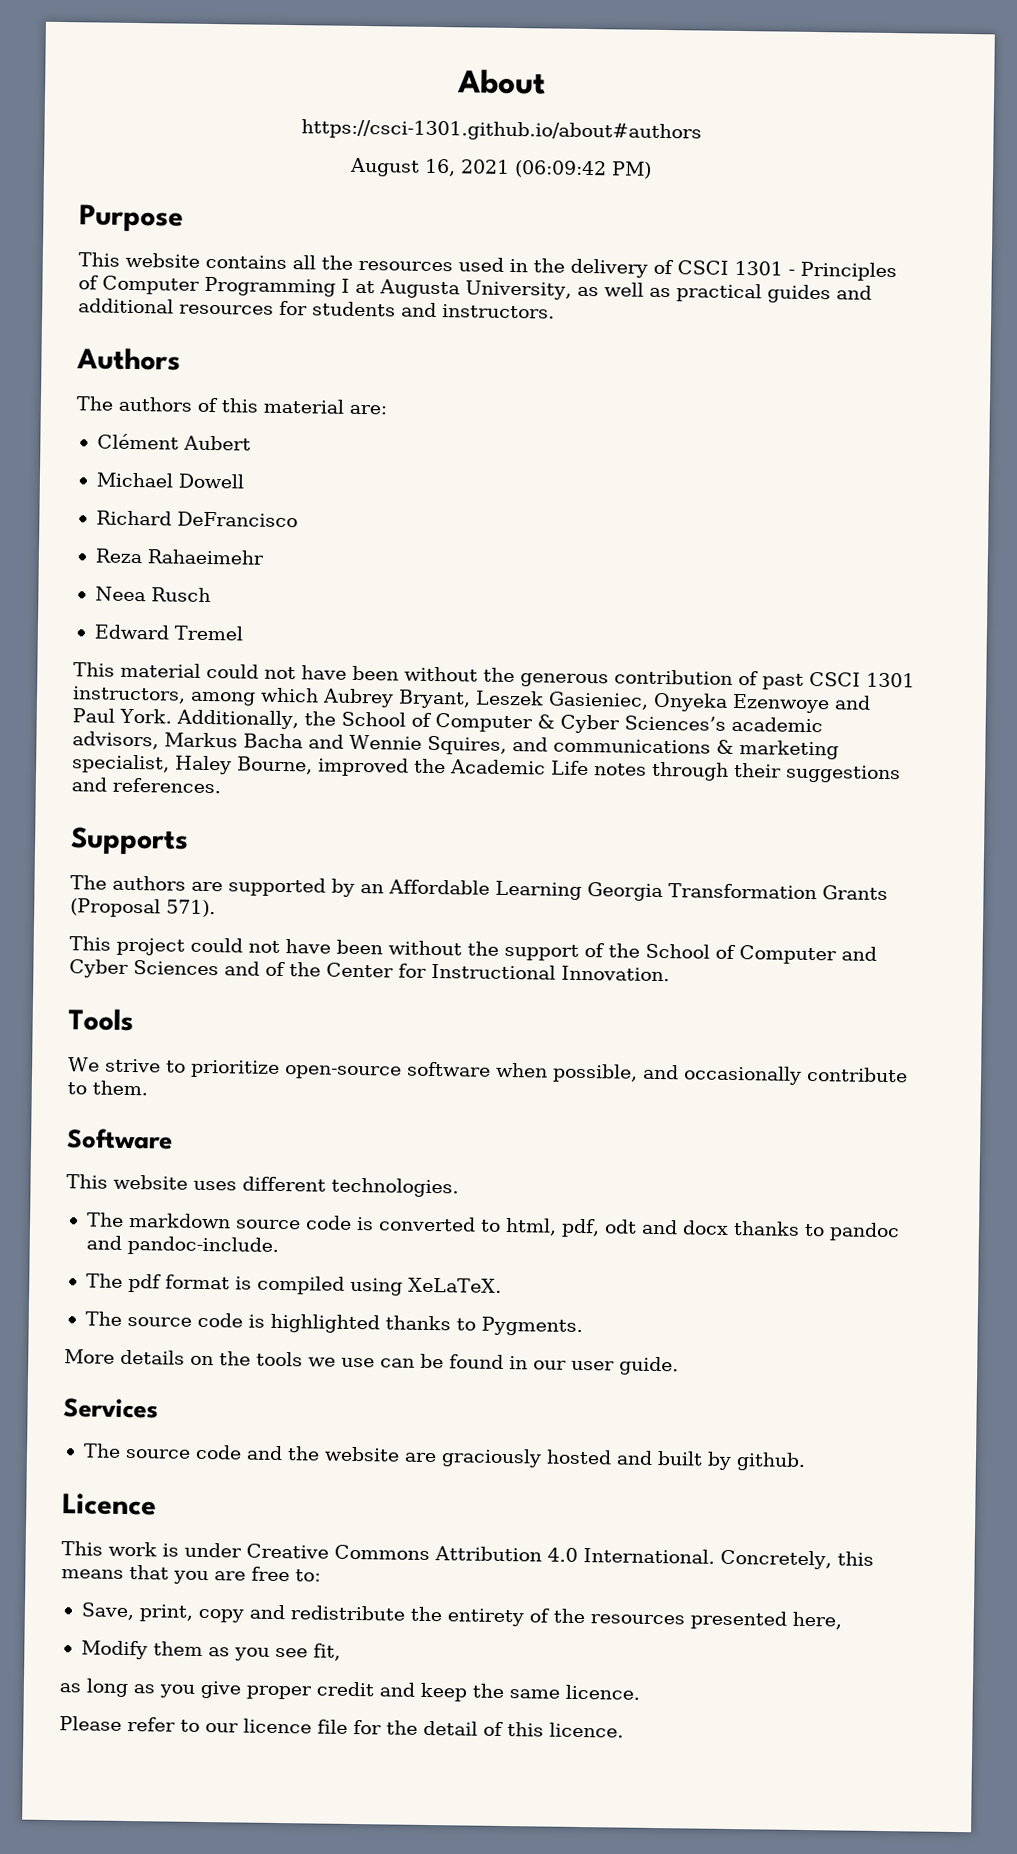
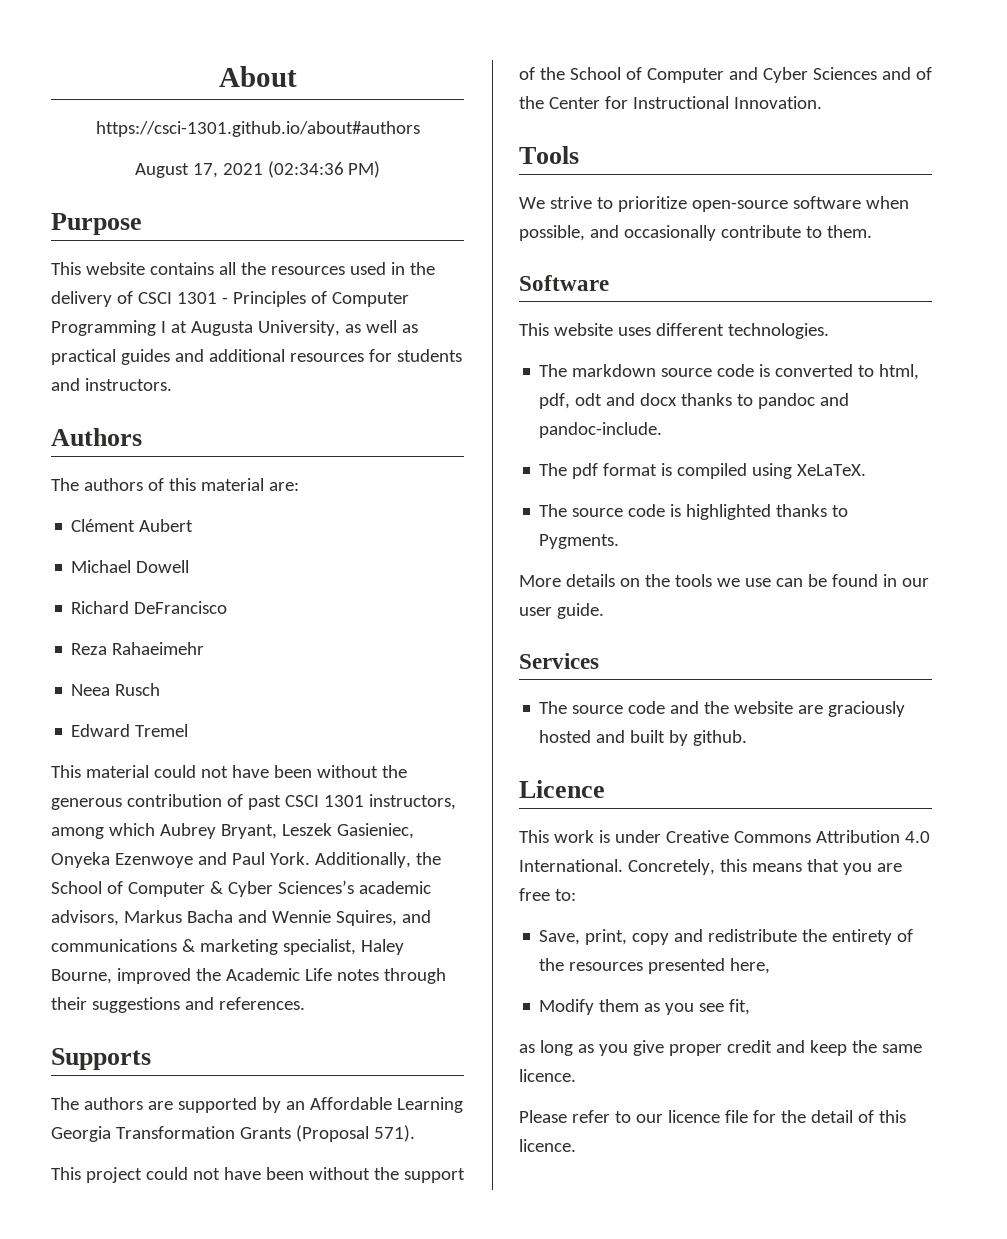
[423,158,607,179] 16, 2021 (06:09:42 -> [192,161,344,178] 17, 2021 (02:34:36

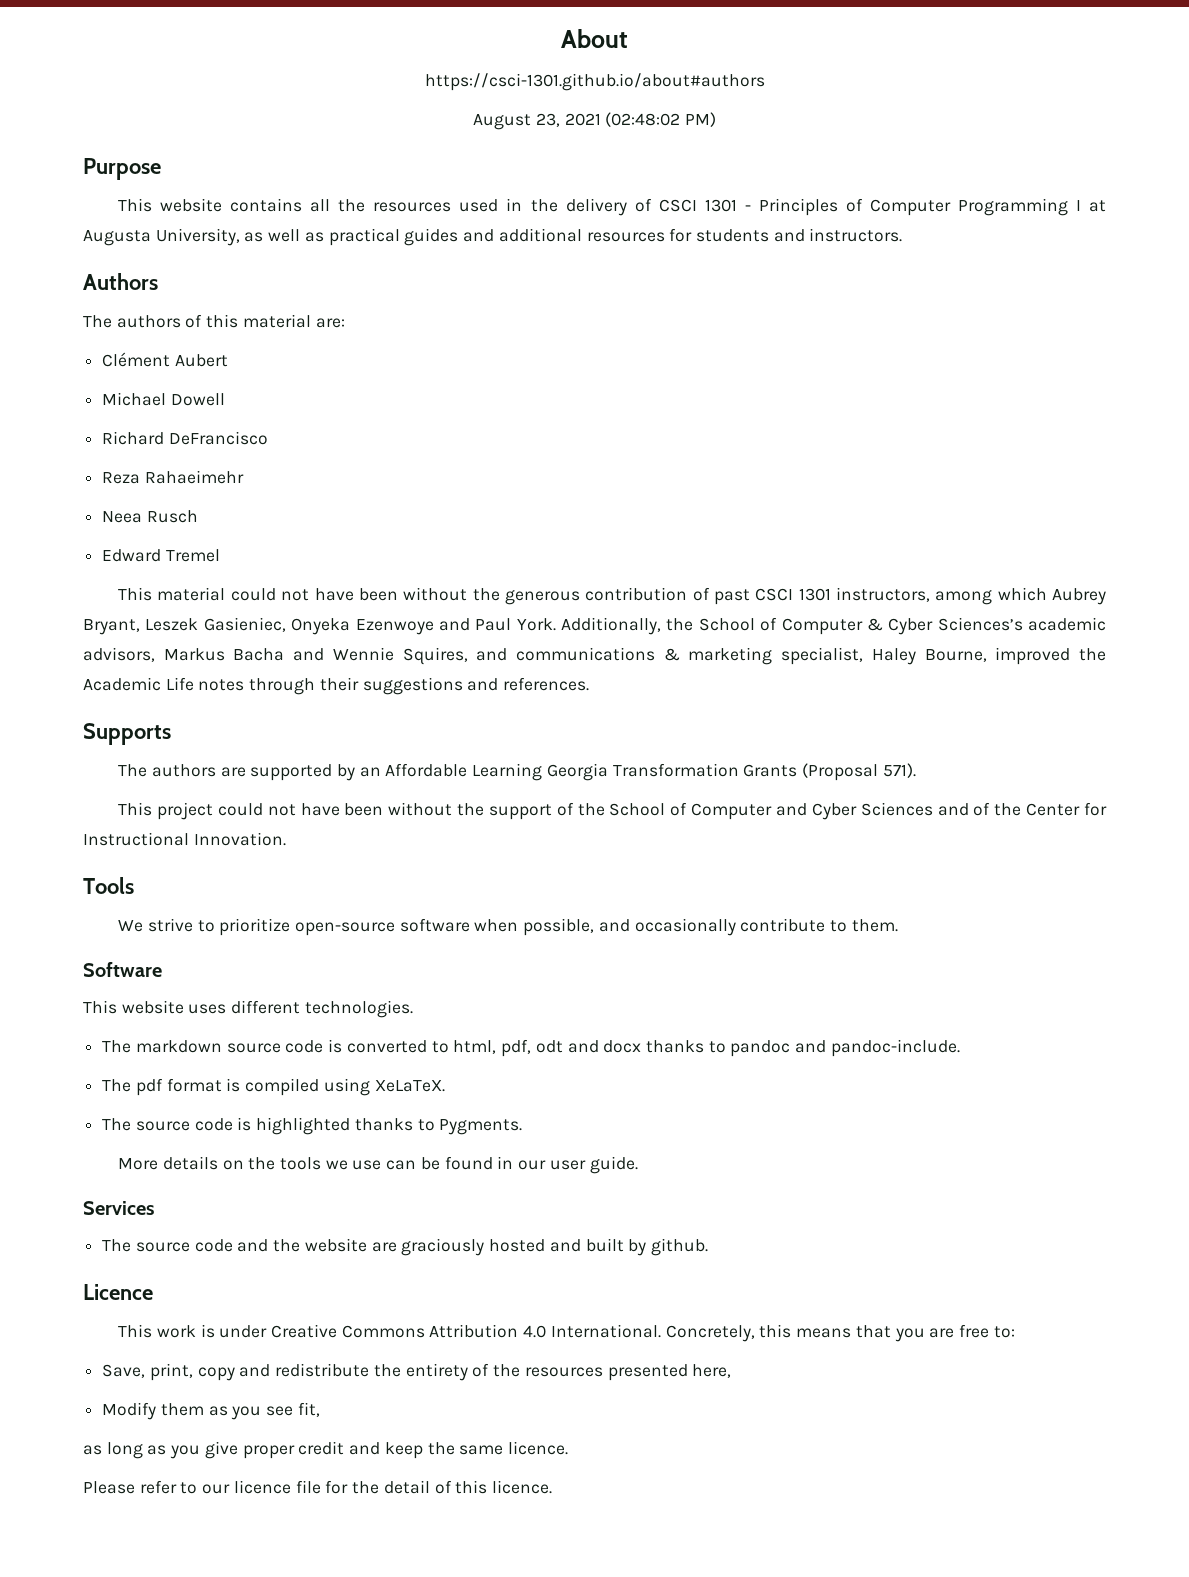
[192,161,344,178] 17, 2021 (02:34:36 -> [535,112,681,127] 23, 2021 (02:48:02

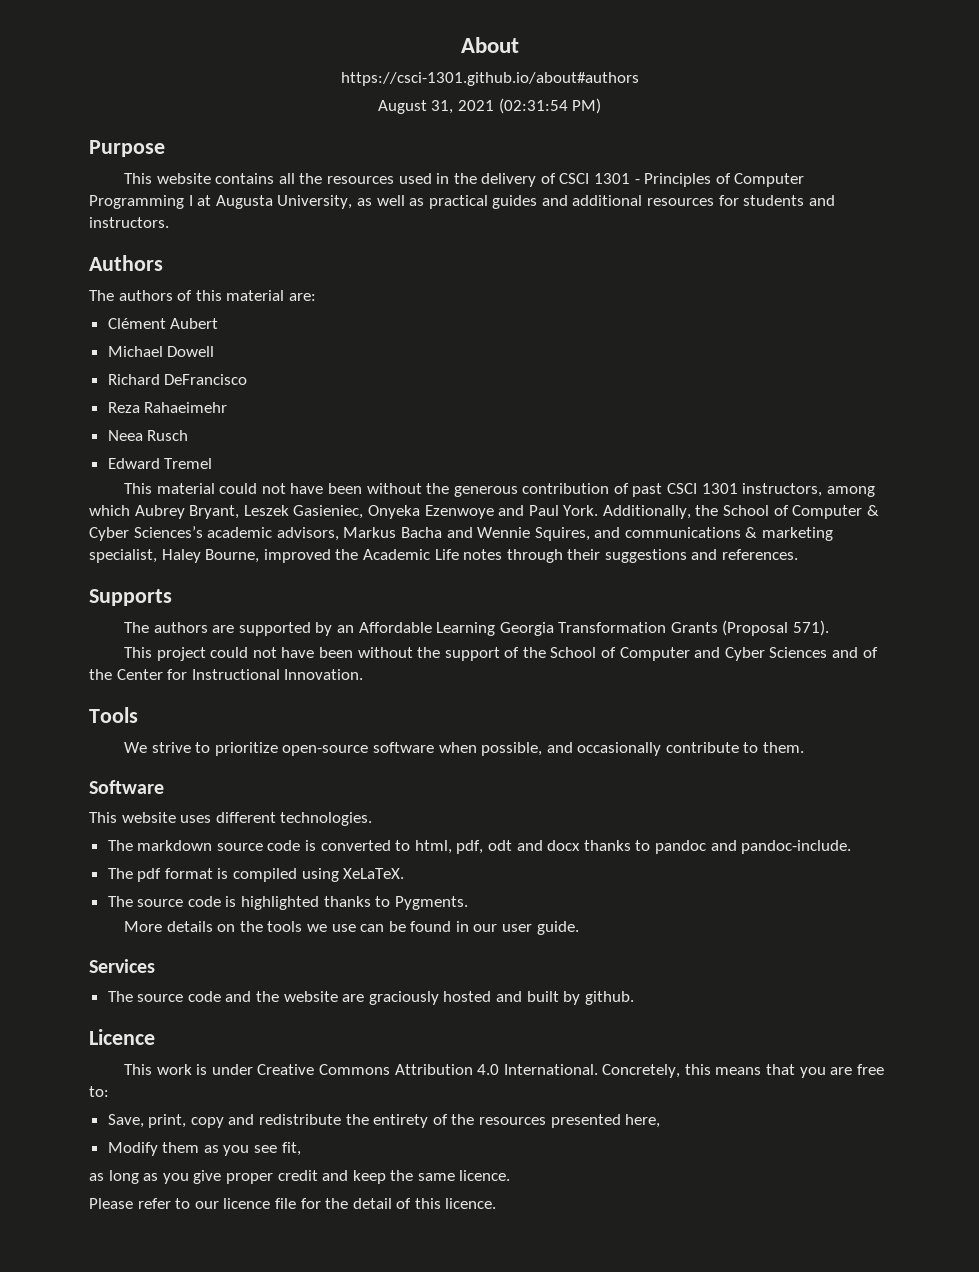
[535,112,681,127] 23, 2021 (02:48:02 -> [431,98,568,114] 31, 2021 (02:31:54

